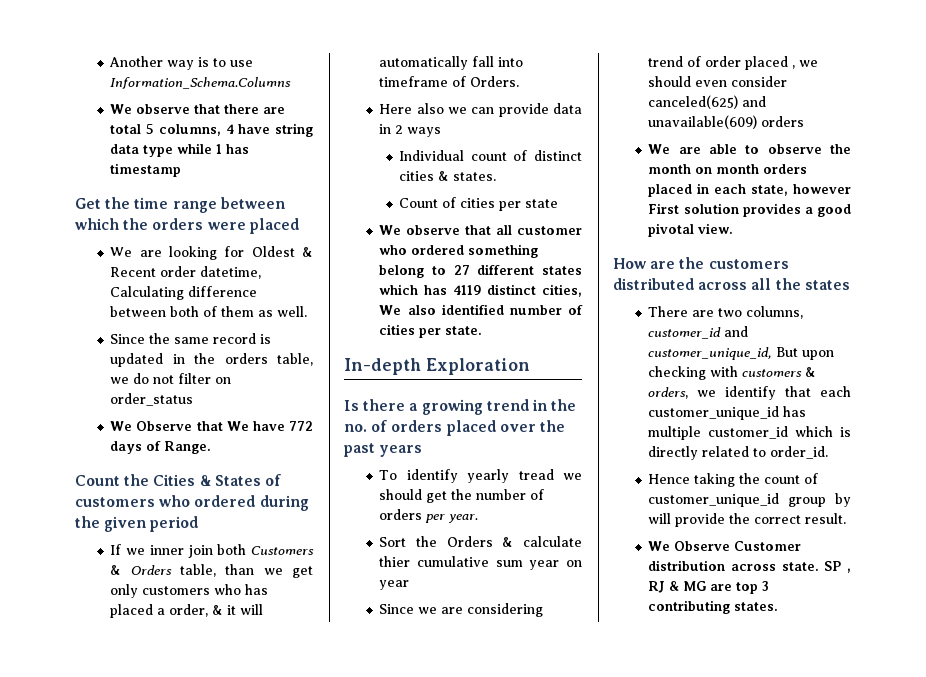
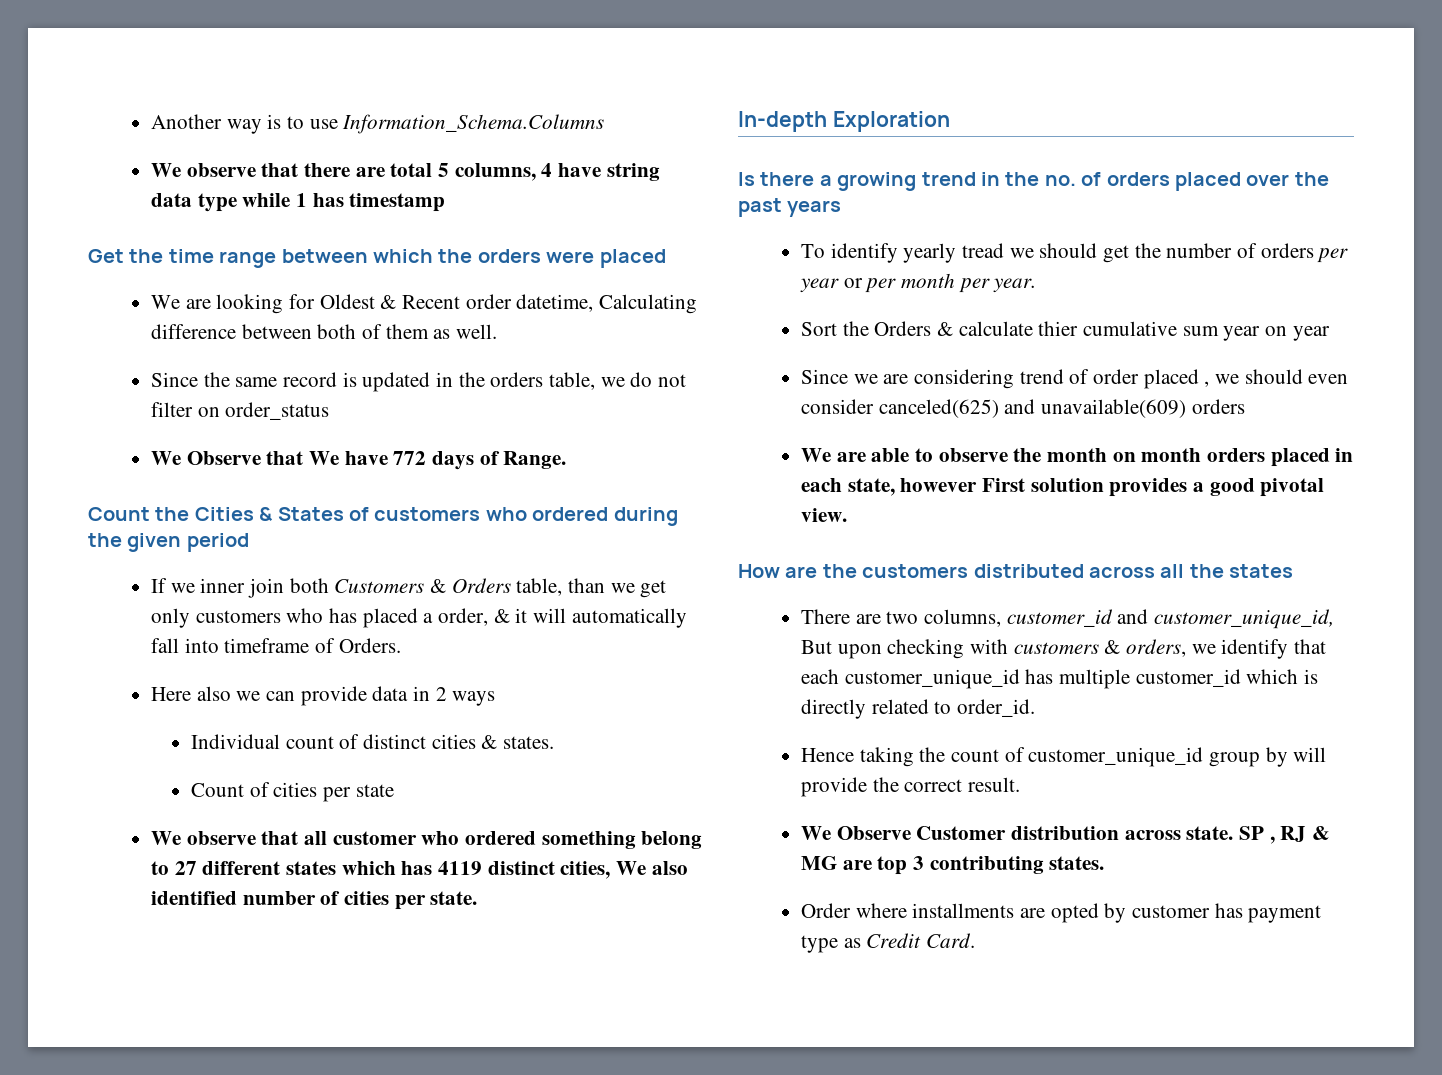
(446, 518) none -> [800,273,990,293] year or per month per
(779, 606) none -> [801,903,1322,923] [801,933,976,953] // Order where installments are opted by customer has payment type as Credit Card.

